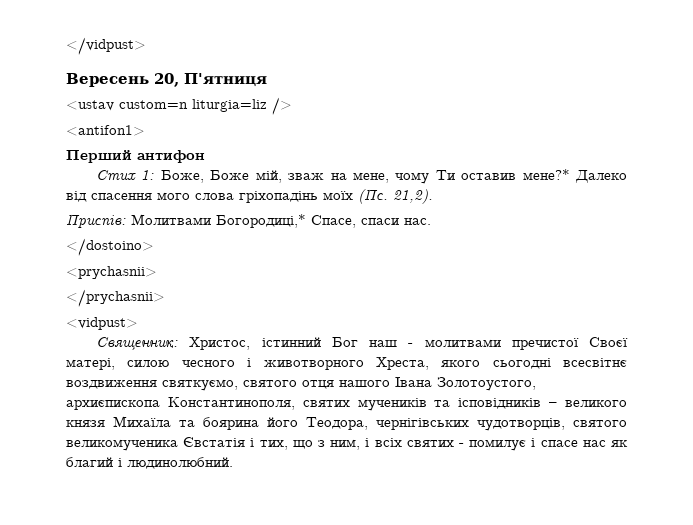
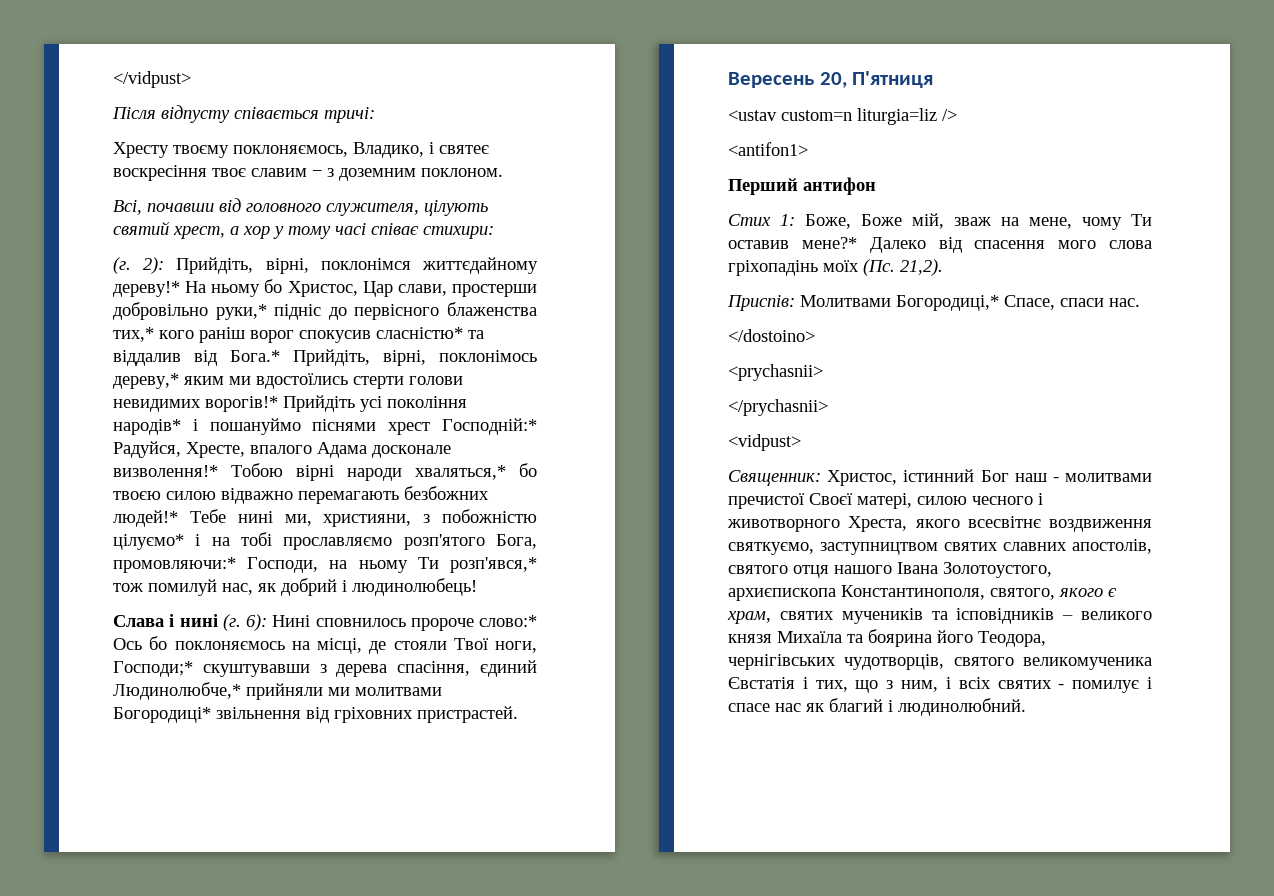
(146, 46) none -> [112,105,375,123] [113,142,489,158] [113,165,503,181] [113,198,488,216] [113,221,494,239] [113,257,538,274] [113,279,537,297] [113,302,537,320] [113,327,484,343] [113,349,537,366] [113,373,463,389] [113,395,467,412] [113,418,537,435] [113,441,451,458] [113,463,537,481] [113,486,489,504] [113,509,537,527] [113,532,537,550] [113,557,537,573] [113,578,477,596] [113,614,537,631] [113,636,537,654] [113,660,537,677] [113,682,442,700] [113,706,518,723] // Після відпусту співається тричі: // Хресту твоєму поклоняємось, Владико, і святеє воскресіння твоє славим − з доземним поклоном. // Всі, почавши від головного служителя, цілують святий хрест, а хор у тому часі співає стихири: // (г. 2): Прийдіть, вірні, поклонімся життєдайному дереву!* На ньому бо Христос, Цар слави, простерши добровільно руки,* підніс до первісного блаженства тих,* кого раніш ворог спокусив сласністю* та віддалив від Бога.* Прийдіть, вірні, поклонімось дереву,* яким ми вдостоїлись стерти голови невидимих ворогів!* Прийдіть усі покоління народів* і пошануймо піснями хрест Господній:* Радуйся, Хресте, впалого Адама досконале визволення!* Тобою вірні народи хваляться,* бо твоєю силою відважно перемагають безбожних людей!* Тебе нині ми, християни, з побожністю цілуємо* і на тобі прославляємо розп'ятого Бога, промовляючи:* Господи, на ньому Ти розп'явся,* тож помилуй нас, як добрий і людинолюбець! // Слава і нині (г. 6): Нині сповнилось пророче слово:* Ось бо поклоняємось на місці, де стояли Твої ноги, Господи;* скуштувавши з дерева спасіння, єдиний Людинолюбче,* прийняли ми молитвами Богородиці* звільнення від гріховних пристрастей.
[492,358,551,369] сьогодні -> (960, 523) none
(238, 385) none -> [820,539,1152,555] заступництвом святих славних апостолів,
(295, 403) none -> [990,588,1117,600] [727,611,771,624] святого, якого є храм,

